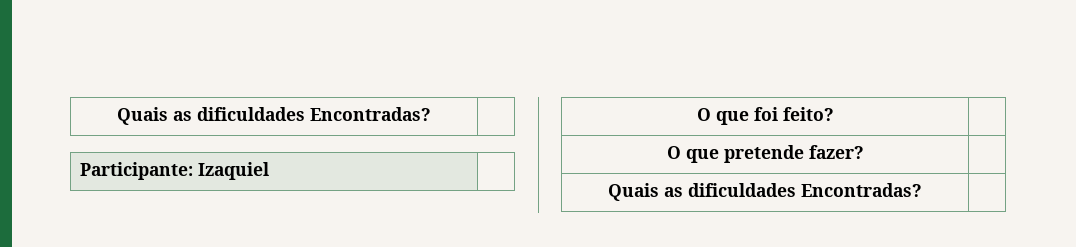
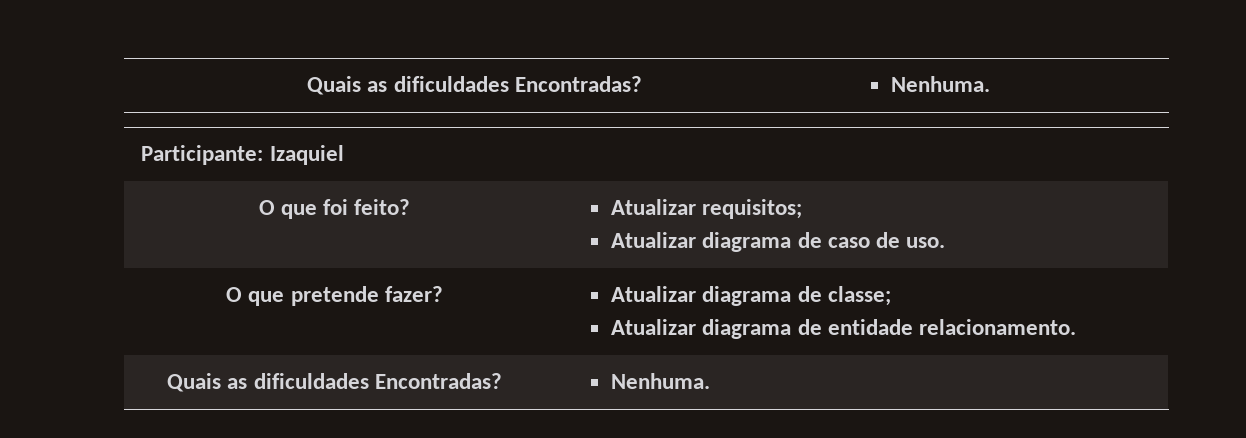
[117,107,431,125] Quais as dificuldades Encontradas? | -> [307,76,642,95] [891,76,991,92] Quais as dificuldades Encontradas? | Nenhuma.
[666,145,864,163] [608,183,922,201] // O que pretende fazer? | // Quais as dificuldades Encontradas? | -> [611,199,803,219] [611,232,946,252] [226,286,443,306] [611,286,891,306] [611,319,1077,339] [167,373,502,392] [611,373,711,389] Atualizar requisitos; // Atualizar diagrama de caso de uso. // O que pretende fazer? | Atualizar diagrama de classe; // Atualizar diagrama de entidade relacionamento. // Quais as dificuldades Encontradas? | Nenhuma.

